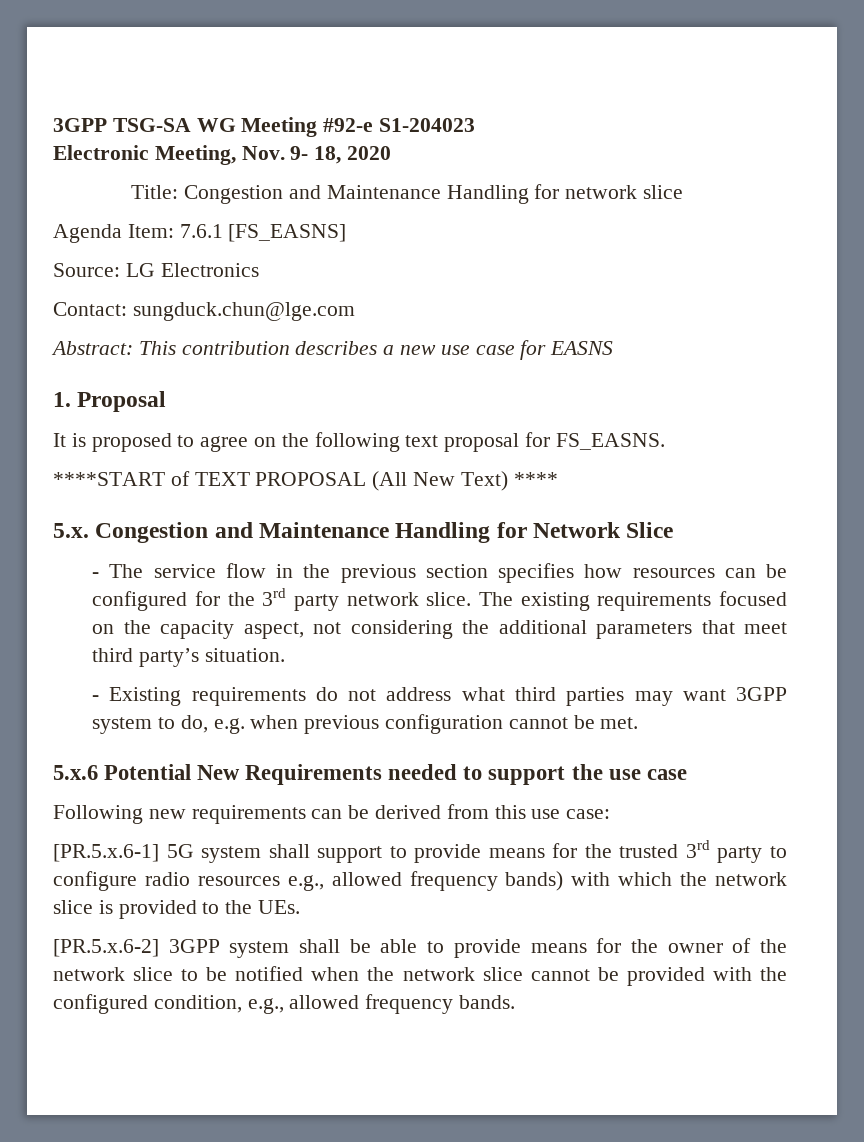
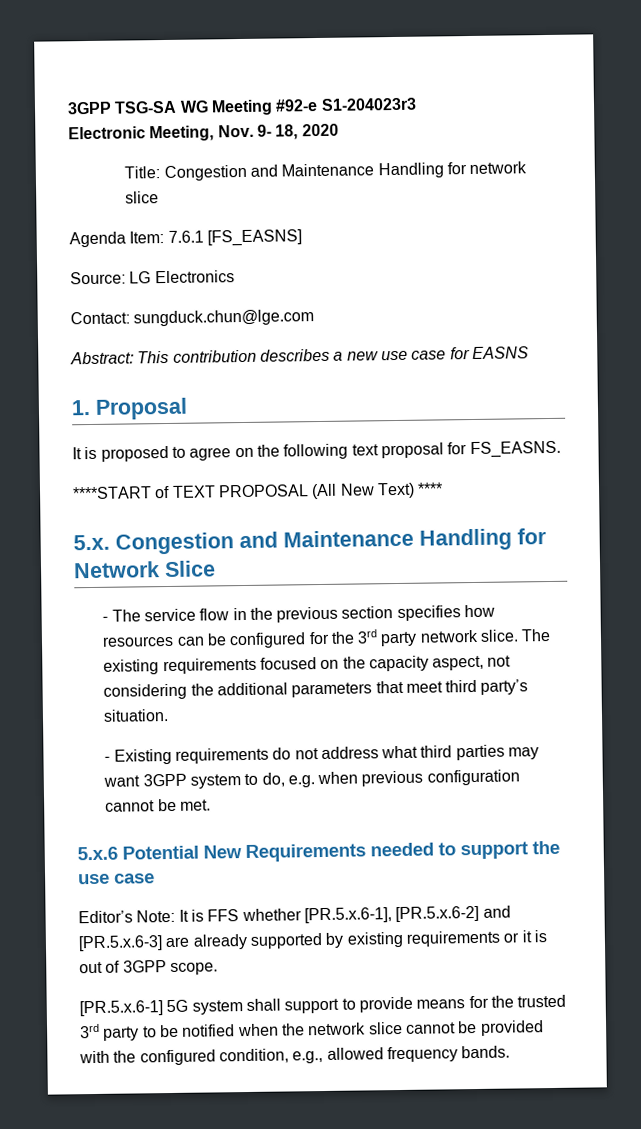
[379,118,476,132] S1-204023 -> [320,97,417,111] S1-204023r3
[53,804,611,824] Following new requirements can be derived from this use case: -> [78,905,511,924] [78,930,547,952] [79,960,218,976] Editor’s Note: It is FFS whether [PR.5.x.6-1], [PR.5.x.6-2] and [PR.5.x.6-3] are already supported by existing requirements or it is out of 3GPP scope.
[53,871,787,891] [53,900,301,919] [53,938,788,958] [53,967,199,981] configure radio resources e.g., allowed frequency bands) with which the network slice is provided to the UEs. // [PR.5.x.6-2] 3GPP system shall be able to provide means for the owner of the network slice to -> (157, 1032) none

